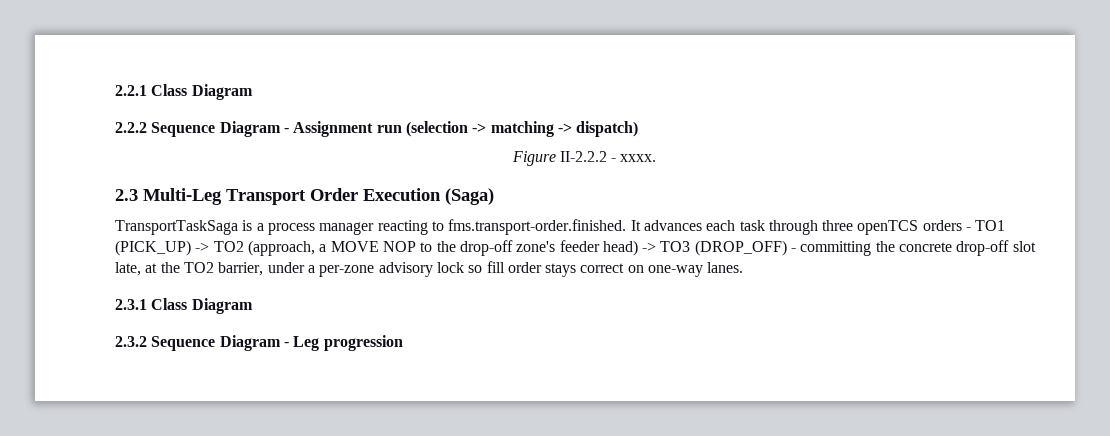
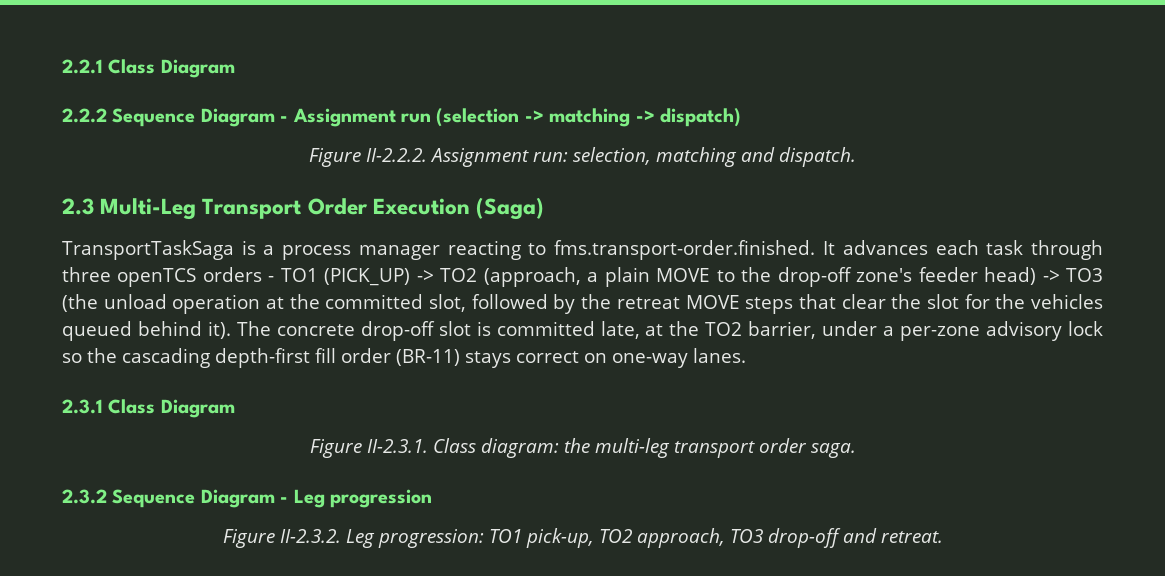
[559,151,657,162] II‑2.2.2 - xxxx. -> [366,147,856,167] II-2.2.2. Assignment run: selection, matching and dispatch.
[330,241,416,252] MOVE NOP -> [604,267,711,287] plain MOVE
[694,240,895,256] (DROP_OFF) - committing the -> [62,294,1104,314] [62,321,271,341] (the unload operation at the committed slot, followed by the retreat MOVE steps that clear the slot for the vehicles queued behind it). The
(1036, 246) none -> [476,321,595,336] is committed
(483, 269) none -> [87,348,310,368] the cascading depth-first
(542, 267) none -> [396,349,460,366] (BR-11)
(253, 306) none -> [309,438,856,458] // Figure II-2.3.1. Class diagram: the multi-leg transport order saga.
(403, 343) none -> [222,528,943,548] // Figure II-2.3.2. Leg progression: TO1 pick-up, TO2 approach, TO3 drop-off and retreat.

